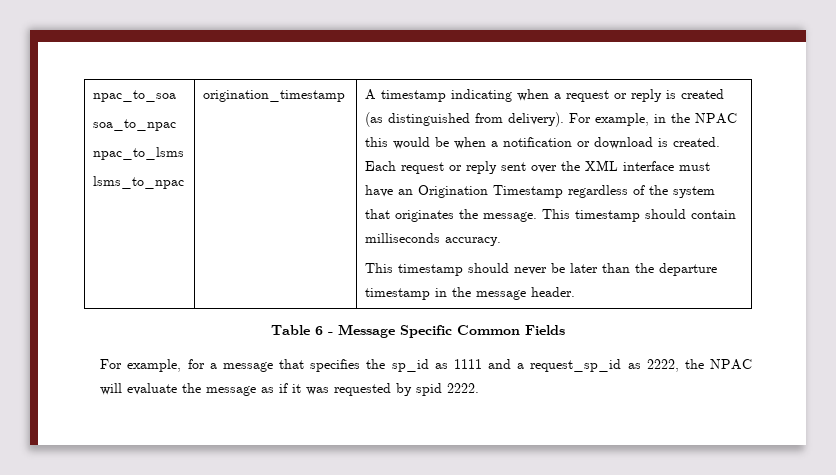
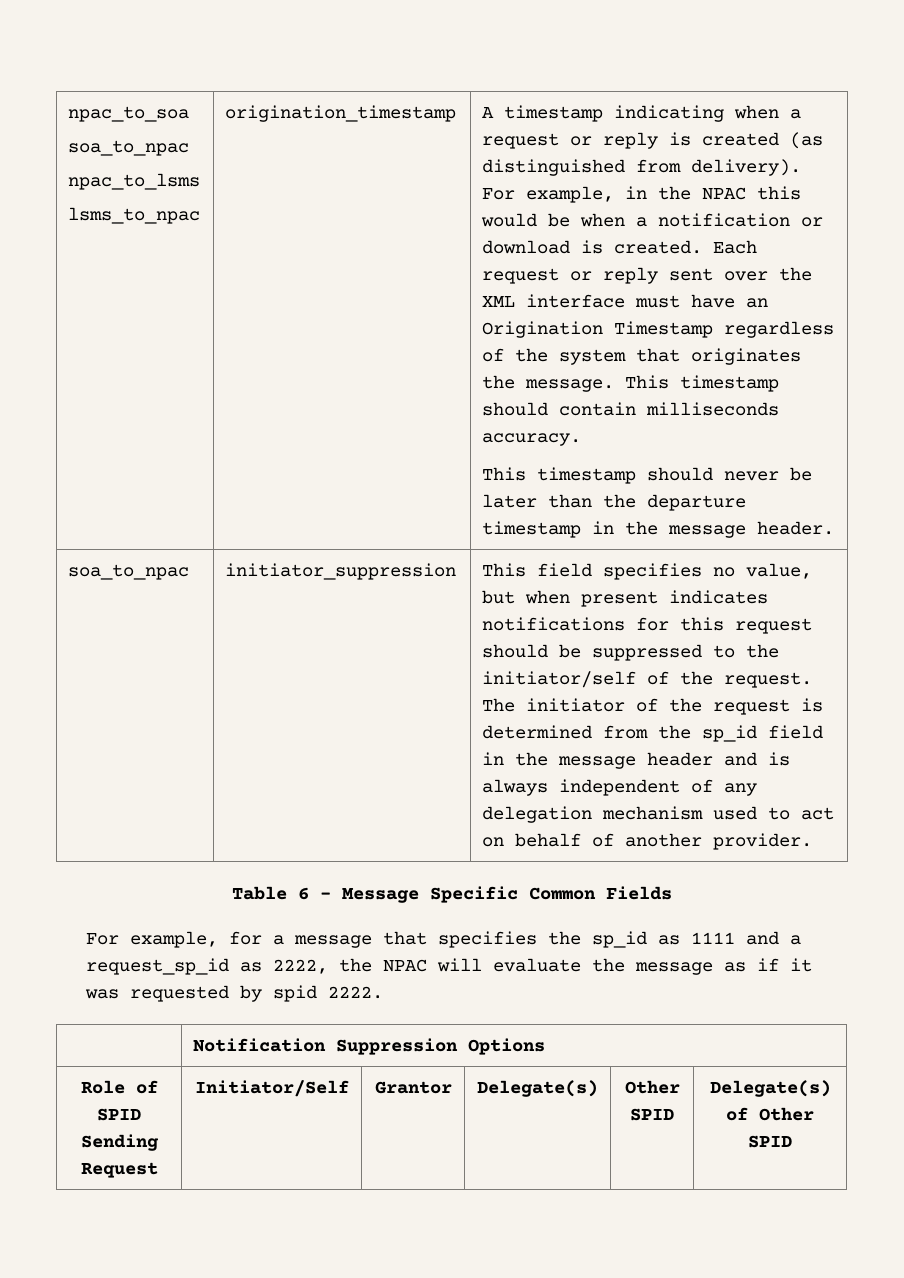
(576, 292) none -> [68,564,190,580] [225,563,457,580] [482,563,813,580] [482,590,769,607] [482,617,813,634] [482,644,780,661] [482,671,813,688] [482,698,824,715] [482,725,824,742] [482,752,791,769] [482,779,758,796] [482,806,835,823] [482,833,813,850] // soa_to_npac | initiator_suppression | This field specifies no value, but when present indicates notifications for this request should be suppressed to the initiator/self of the request. The initiator of the request is determined from the sp_id field in the message header and is always independent of any delegation mechanism used to act on behalf of another provider.
(480, 388) none -> [193,1038,546,1055] [80,1080,158,1094] [97,1108,141,1121] [80,1134,159,1151] [80,1162,158,1178] [194,1080,349,1097] [374,1081,452,1094] [477,1080,598,1097] [624,1080,680,1094] [630,1108,674,1121] [709,1080,831,1097] [726,1107,814,1121] [748,1135,792,1148] // | Notification Suppression Options // Role of SPID Sending Request | Initiator/Self | Grantor | Delegate(s) | Other SPID | Delegate(s) of Other SPID

